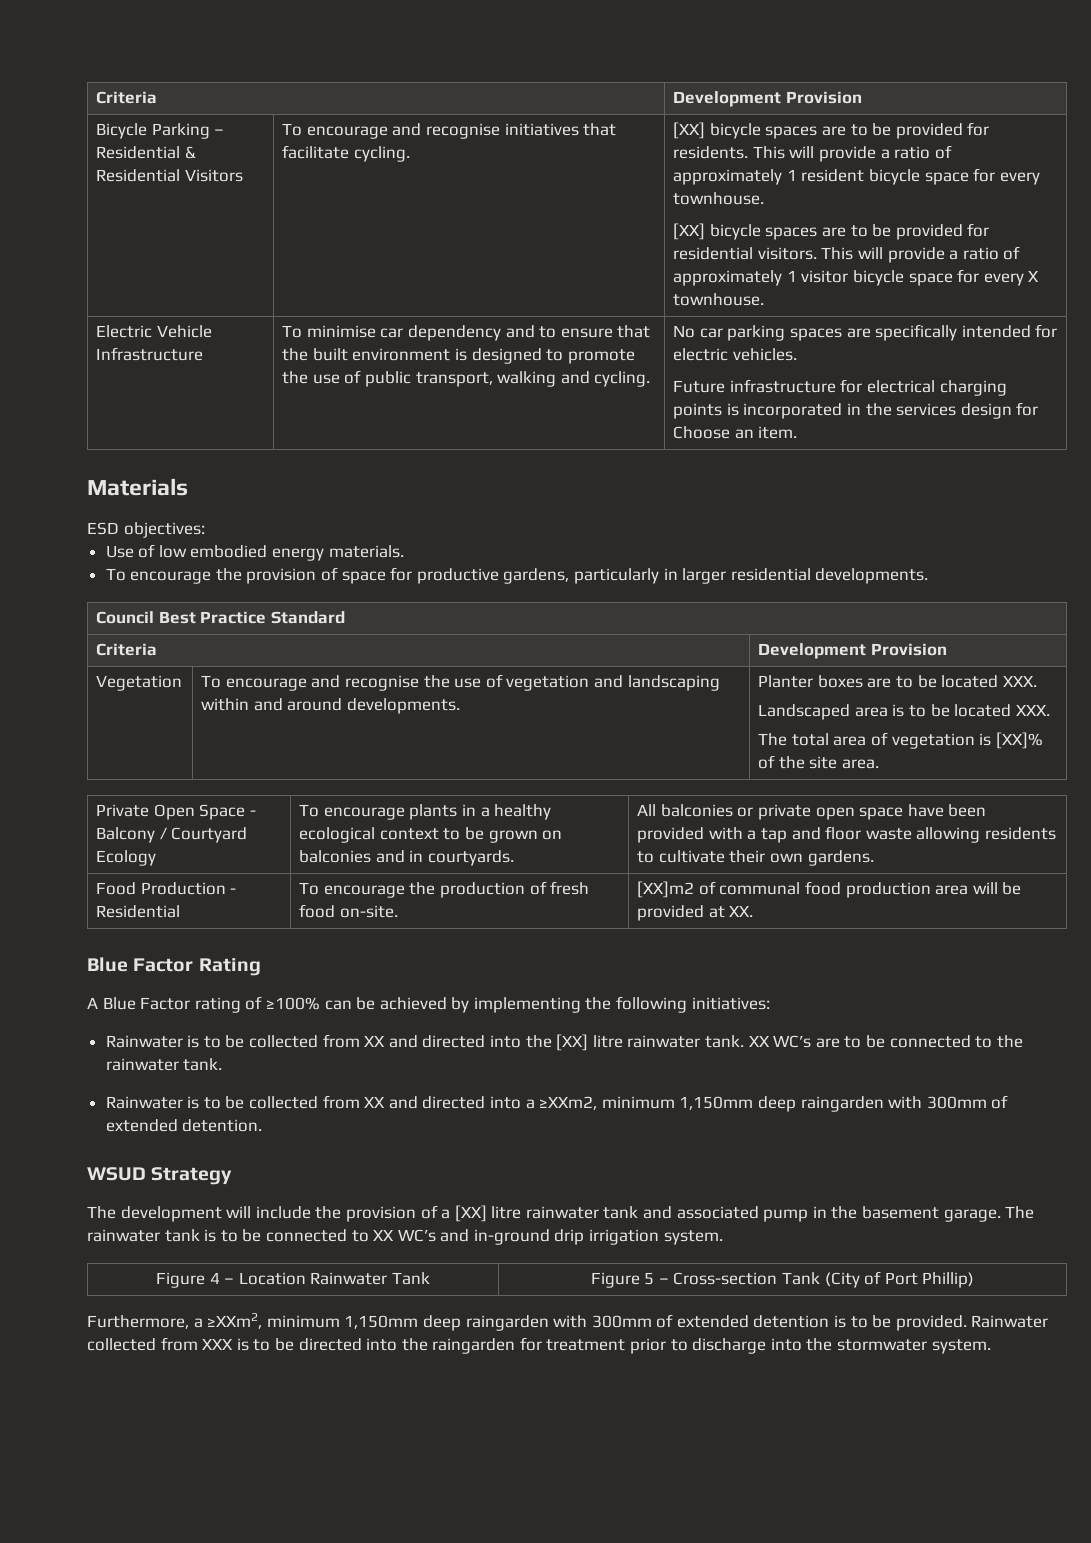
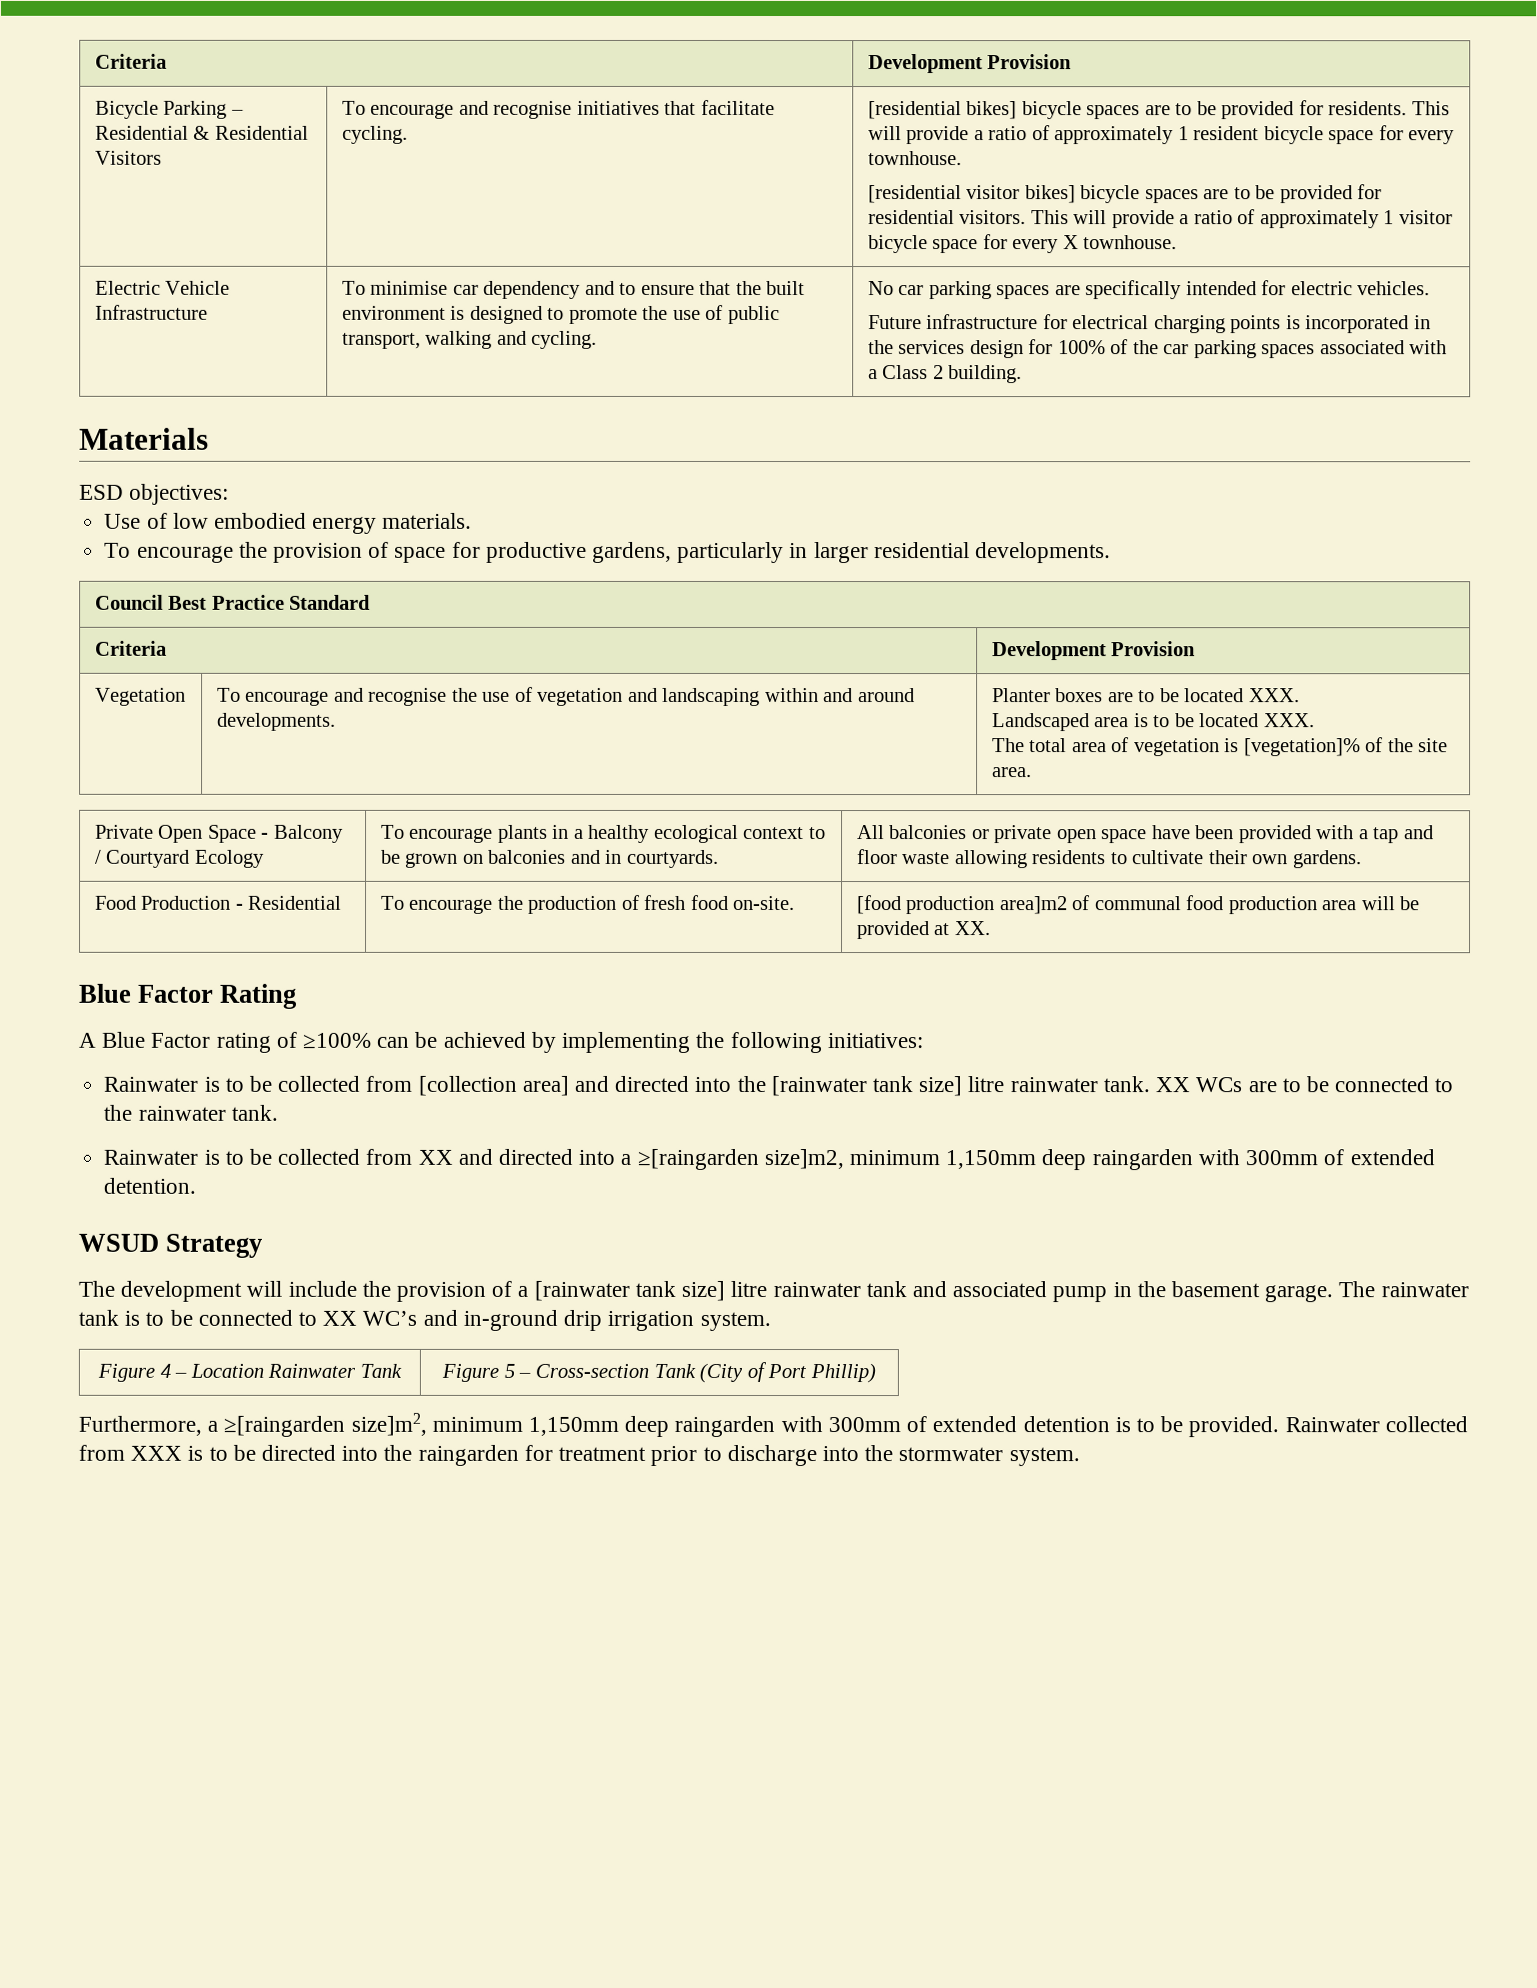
[673,122,706,139] [XX] -> [867,101,1018,120] [residential bikes]
[673,223,706,240] [XX] -> [867,185,1076,204] [residential visitor bikes]
[673,426,798,439] Choose an item. -> [1057,339,1448,359] [867,365,1023,384] 100% of the car parking spaces associated with a Class 2 building.
[995,732,1043,749] [XX]% -> [1243,738,1361,757] [vegetation]%
[637,881,695,898] [XX]m2 -> [856,895,1068,915] [food production area]m2
[364,1035,386,1047] XX -> [417,1075,569,1096] [collection area]
[556,1034,589,1051] [XX] -> [770,1076,963,1097] [rainwater tank size]
[773,1035,812,1048] WC’s -> [1195,1077,1243,1093] WCs
[539,1096,598,1110] ≥XXm2, -> [636,1148,844,1170] ≥[raingarden size]m2,
[454,1205,487,1222] [XX] -> [533,1280,726,1301] [rainwater tank size]
[207,1313,263,1329] ≥XXm2, -> [223,1412,427,1437] ≥[raingarden size]m2,

